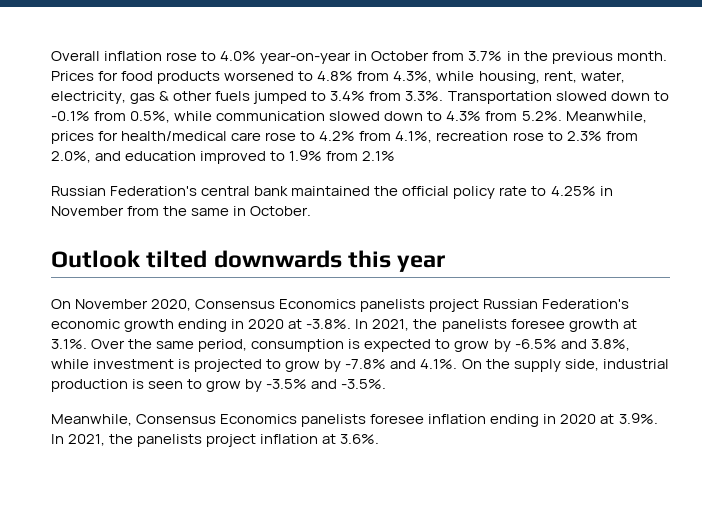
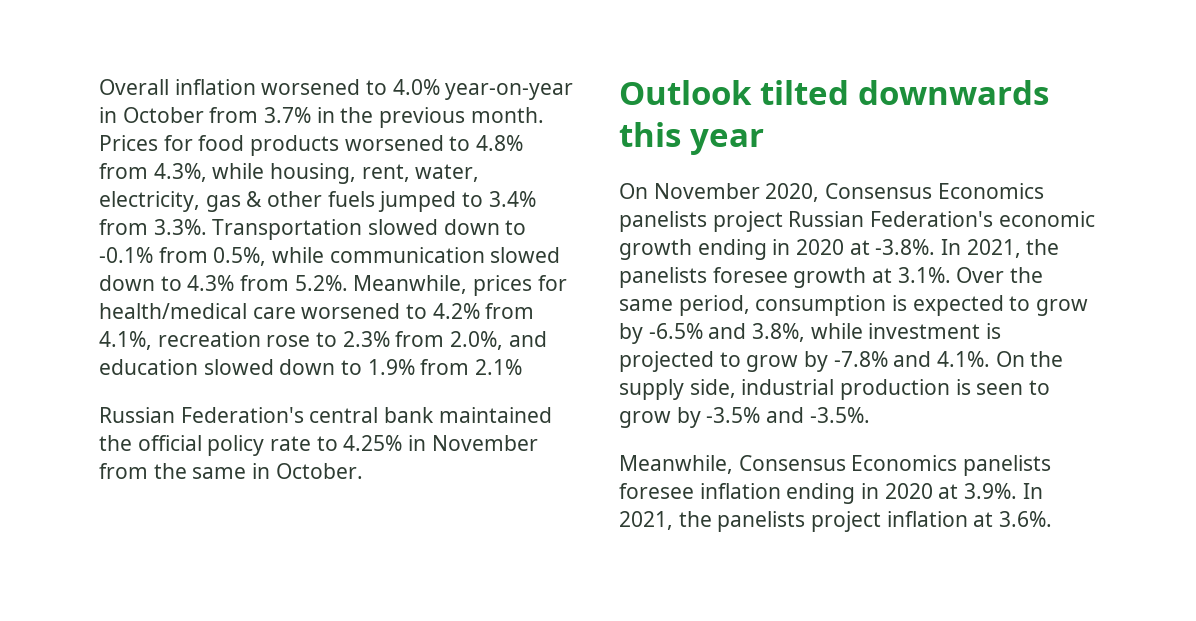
[166,52,198,61] rose -> [261,79,361,95] worsened
[265,132,297,141] rose -> [301,303,401,319] worsened
[200,151,267,164] improved -> [203,359,336,375] slowed down

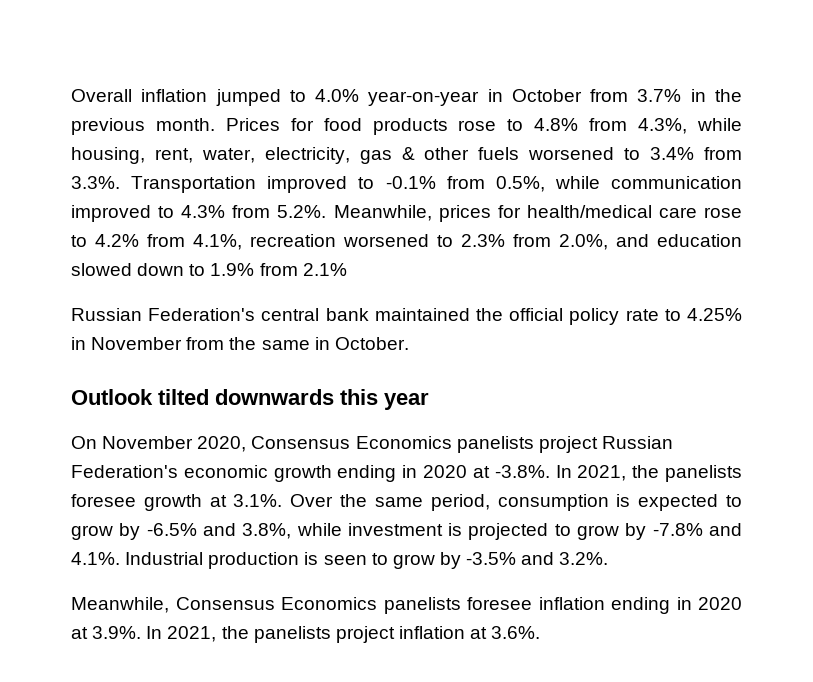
[261,79,361,95] worsened -> [215,89,281,106] jumped
[344,135,444,151] worsened -> [458,120,497,131] rose
[378,191,457,212] jumped -> [528,147,615,160] worsened
[368,219,500,235] slowed down -> [267,176,348,193] improved
[490,247,561,263] [99,275,155,291] slowed down -> [71,205,151,222] improved
[301,303,401,319] worsened -> [704,207,743,218] rose
[266,335,311,347] rose -> [343,234,429,247] worsened
[995,351,1064,367] [619,379,835,400] On the supply side, industrial -> [125,552,204,565] Industrial
[809,407,870,423] -3.5%. -> [559,552,609,565] 3.2%.

